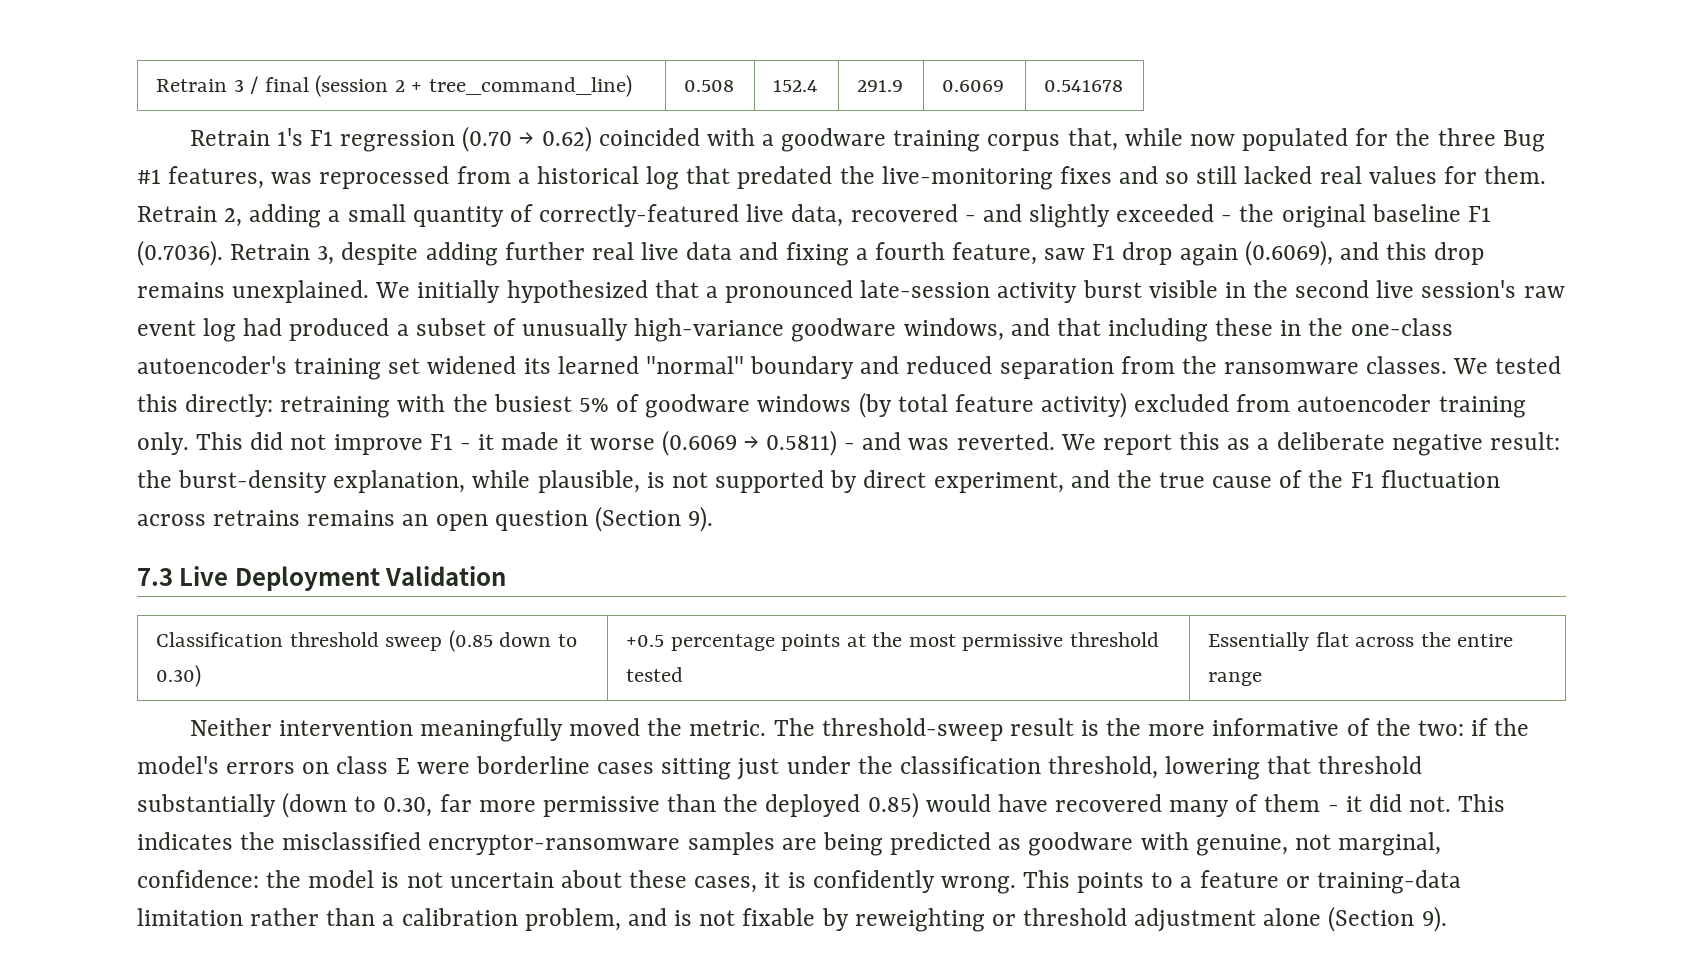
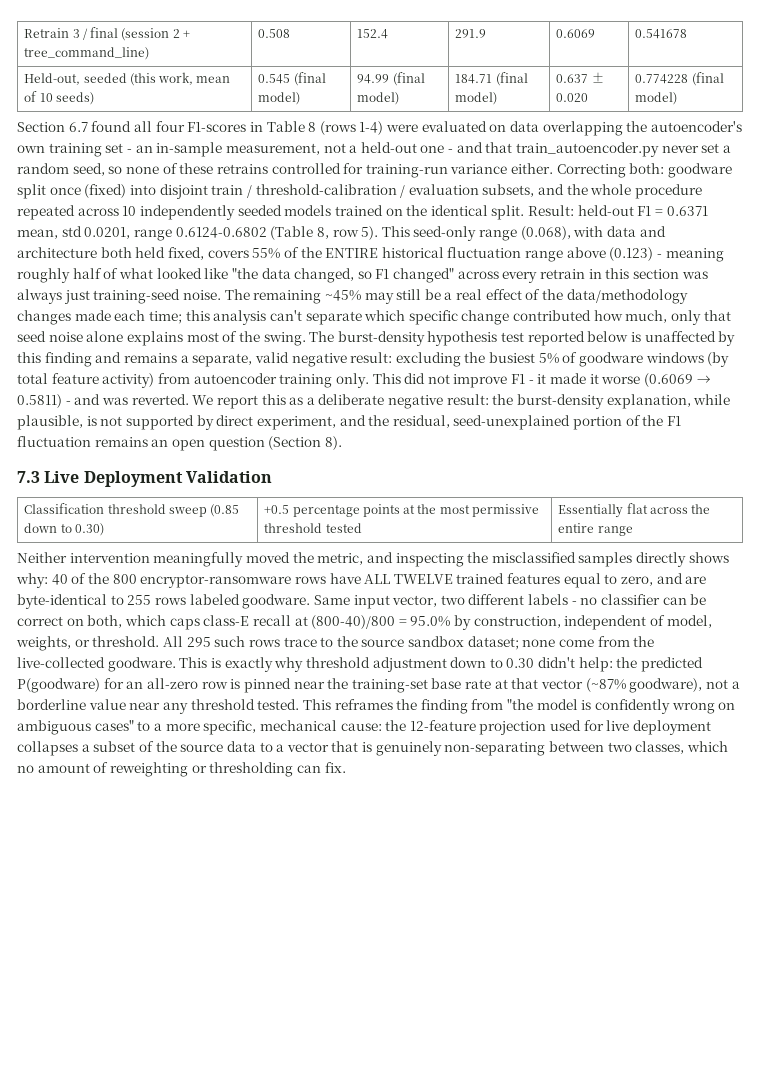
[189,126,1545,152] [137,166,1547,190] [137,204,1491,228] [137,240,1485,266] [137,280,1565,303] [137,318,1453,342] [137,356,1562,380] [137,394,446,418] // Retrain 1's F1 regression (0.70 → 0.62) coincided with a goodware training corpus that, while now populated for the three Bug #1 features, was reprocessed from a historical log that predated the live-monitoring fixes and so still lacked real values for them. Retrain 2, adding a small quantity of correctly-featured live data, recovered - and slightly exceeded - the original baseline F1 (0.7036). Retrain 3, despite adding further real live data and fixing a fourth feature, saw F1 drop again (0.6069), and this drop remains unexplained. We initially hypothesized that a pronounced late-session activity burst visible in the second live session's raw event log had produced a subset of unusually high-variance goodware windows, and that including these in the one-class autoencoder's training set widened its learned "normal" boundary and reduced separation from the ransomware classes. We tested this directly: retraining with -> [24,72,231,86] [24,91,94,105] [258,72,326,86] [258,92,301,105] [357,72,425,86] [357,92,400,105] [455,72,528,86] [455,92,498,105] [556,72,604,83] [556,93,589,102] [635,72,724,86] [635,92,678,105] [17,121,742,136] [17,142,731,157] [17,163,733,178] [17,184,703,199] [17,205,708,220] [17,226,666,241] [17,247,724,262] [17,268,708,283] [17,289,688,304] [17,310,731,325] [17,331,736,346] [17,352,461,367] // Held-out, seeded (this work, mean of 10 seeds) | 0.545 (final model) | 94.99 (final model) | 184.71 (final model) | 0.637 ± 0.020 | 0.774228 (final model) // Section 6.7 found all four F1-scores in Table 8 (rows 1-4) were evaluated on data overlapping the autoencoder's own training set - an in-sample measurement, not a held-out one - and that train_autoencoder.py never set a random seed, so none of these retrains controlled for training-run variance either. Correcting both: goodware split once (fixed) into disjoint train / threshold-calibration / evaluation subsets, and the whole procedure repeated across 10 independently seeded models trained on the identical split. Result: held-out F1 = 0.6371 mean, std 0.0201, range 0.6124-0.6802 (Table 8, row 5). This seed-only range (0.068), with data and architecture both held fixed, covers 55% of the ENTIRE historical fluctuation range above (0.123) - meaning roughly half of what looked like "the data changed, so F1 changed" across every retrain in this section was always just training-seed noise. The remaining ~45% may still be a real effect of the data/methodology changes made each time; this analysis can't separate which specific change contributed how much, only that seed noise alone explains most of the swing. The burst-density hypothesis test reported below is unaffected by this finding and remains a separate, valid negative result: excluding
[1134,394,1230,412] excluded -> (155, 380) none
[1159,472,1273,488] true cause -> [392,415,623,430] residual, seed-unexplained portion
[137,510,301,526] across retrains -> (91, 441) none
[688,506,714,532] 9). -> [324,436,342,450] 8).
[689,718,1530,741] [137,756,1423,780] [137,792,1506,818] [137,832,1442,856] [137,870,1461,894] [137,906,1447,932] metric. The threshold-sweep result is the more informative of the two: if the model's errors on class E were borderline cases sitting just under the classification threshold, lowering that threshold substantially (down to 0.30, far more permissive than the deployed 0.85) would have recovered many of them - it did not. This indicates the misclassified encryptor-ransomware samples are being predicted as goodware with genuine, not marginal, confidence: the model is not uncertain about these cases, it is confidently wrong. This points to a feature or training-data limitation rather than a calibration problem, and is not fixable by reweighting or threshold adjustment alone (Section 9). -> [317,552,729,567] [16,573,707,588] [17,594,707,609] [17,615,712,630] [16,636,655,651] [17,657,704,672] [17,678,740,693] [17,699,736,714] [17,720,712,735] [17,741,728,756] [17,762,346,777] metric, and inspecting the misclassified samples directly shows why: 40 of the 800 encryptor-ransomware rows have ALL TWELVE trained features equal to zero, and are byte-identical to 255 rows labeled goodware. Same input vector, two different labels - no classifier can be correct on both, which caps class-E recall at (800-40)/800 = 95.0% by construction, independent of model, weights, or threshold. All 295 such rows trace to the source sandbox dataset; none come from the live-collected goodware. This is exactly why threshold adjustment down to 0.30 didn't help: the predicted P(goodware) for an all-zero row is pinned near the training-set base rate at that vector (~87% goodware), not a borderline value near any threshold tested. This reframes the finding from "the model is confidently wrong on ambiguous cases" to a more specific, mechanical cause: the 12-feature projection used for live deployment collapses a subset of the source data to a vector that is genuinely non-separating between two classes, which no amount of reweighting or thresholding can fix.

